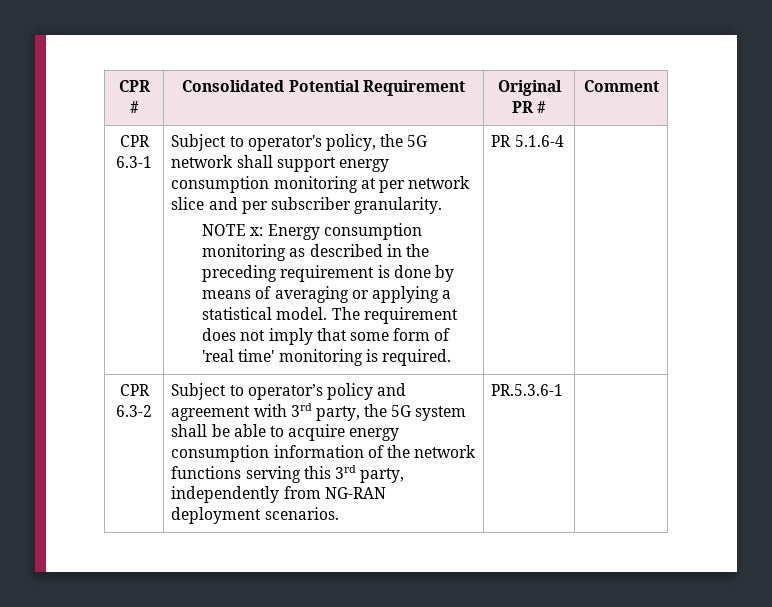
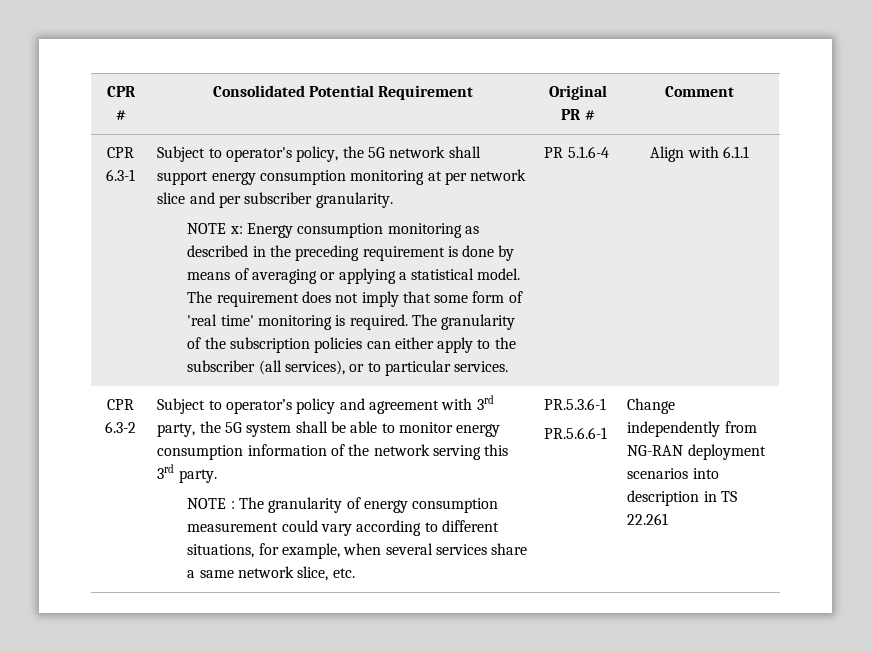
(452, 357) none -> [411,314,516,330] [187,337,516,353] [187,360,509,376] The granularity of the subscription policies can either apply to the subscriber (all services), or to particular services.
(564, 141) none -> [650,146,749,162] Align with 6.1.1
[288,424,346,441] acquire -> [398,422,453,433] monitor
[171,466,242,479] functions -> (430, 450) none
[360,468,405,483] [171,486,386,503] [171,507,339,524] [491,384,564,396] party, independently from NG-RAN deployment scenarios. | PR.5.3.6-1 | -> [178,469,217,483] [187,497,499,513] [187,520,499,536] [187,543,528,559] [187,566,355,581] [544,398,607,410] [544,427,608,439] [627,398,676,414] [627,421,757,437] [627,444,766,460] [627,468,719,479] [627,490,738,506] [627,513,669,525] party. // NOTE : The granularity of energy consumption measurement could vary according to different situations, for example, when several services share a same network slice, etc. | PR.5.3.6-1 // PR.5.6.6-1 | Change independently from NG-RAN deployment scenarios into description in TS 22.261

